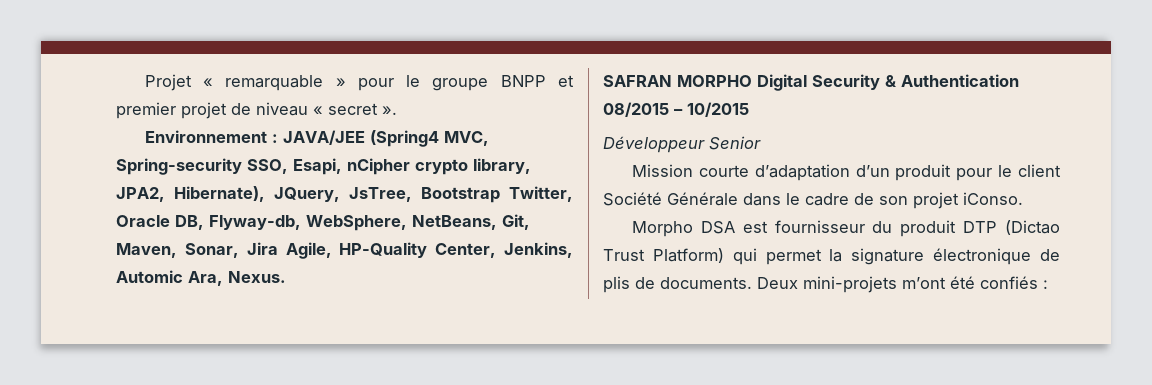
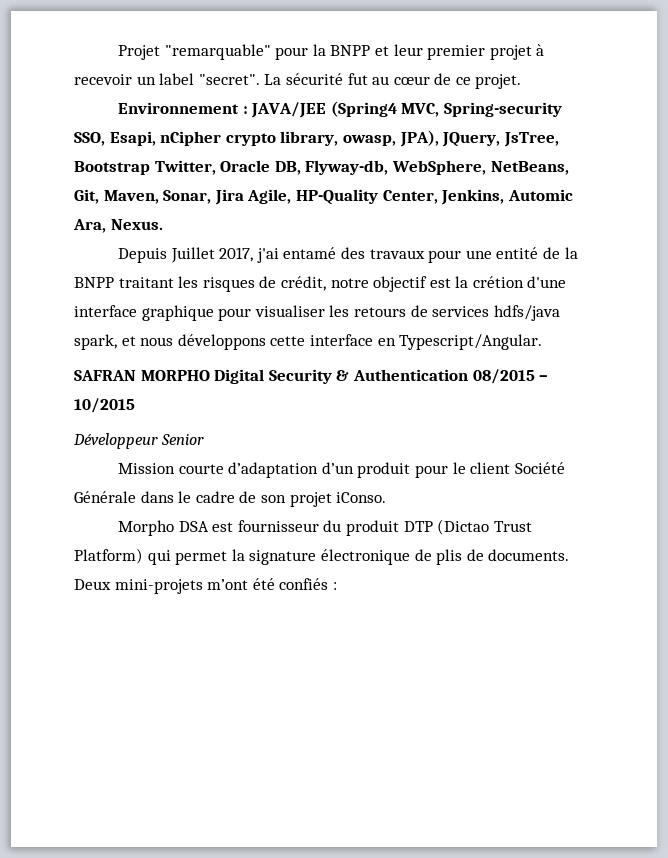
[203,75,489,91] « remarquable » pour le groupe -> [164,44,326,60] "remarquable" pour la
(574, 81) none -> [393,44,423,56] leur
[231,102,397,116] de niveau « secret ». -> [536,44,545,56] [74,73,522,89] à recevoir un label "secret". La sécurité fut au cœur de ce projet.
[116,186,265,202] JPA2, Hibernate), -> [342,130,439,147] owasp, JPA),
(286, 277) none -> [118,247,578,263] [74,276,567,292] [74,305,560,321] [74,334,543,350] // Depuis Juillet 2017, j'ai entamé des travaux pour une entité de la BNPP traitant les risques de crédit, notre objectif est la crétion d'une interface graphique pour visualiser les retours de services hdfs/java spark, et nous développons cette interface en Typescript/Angular.

